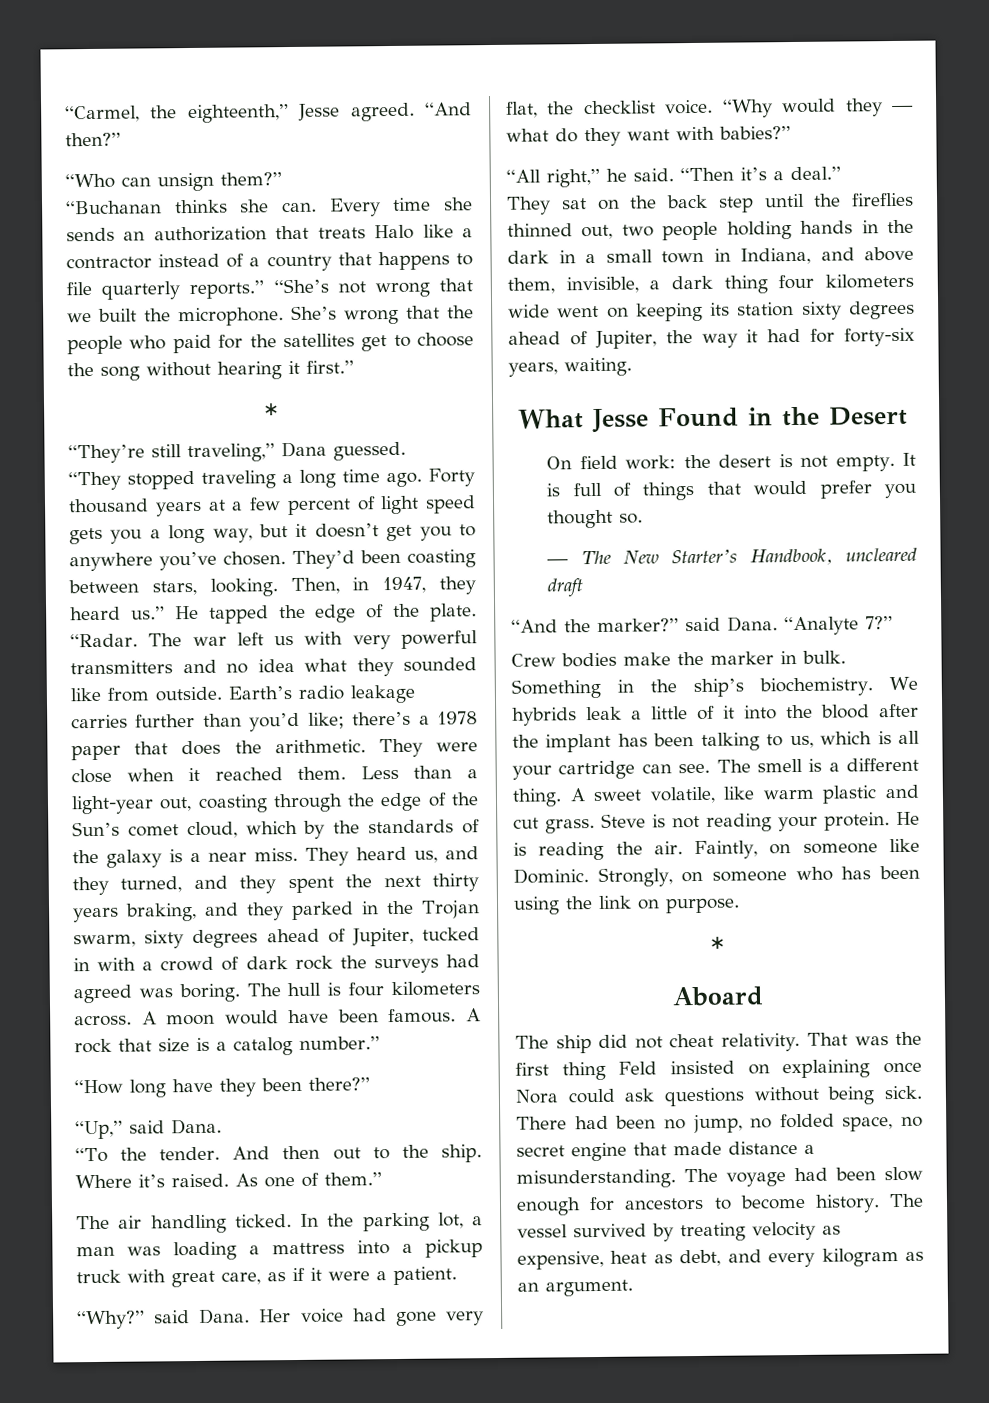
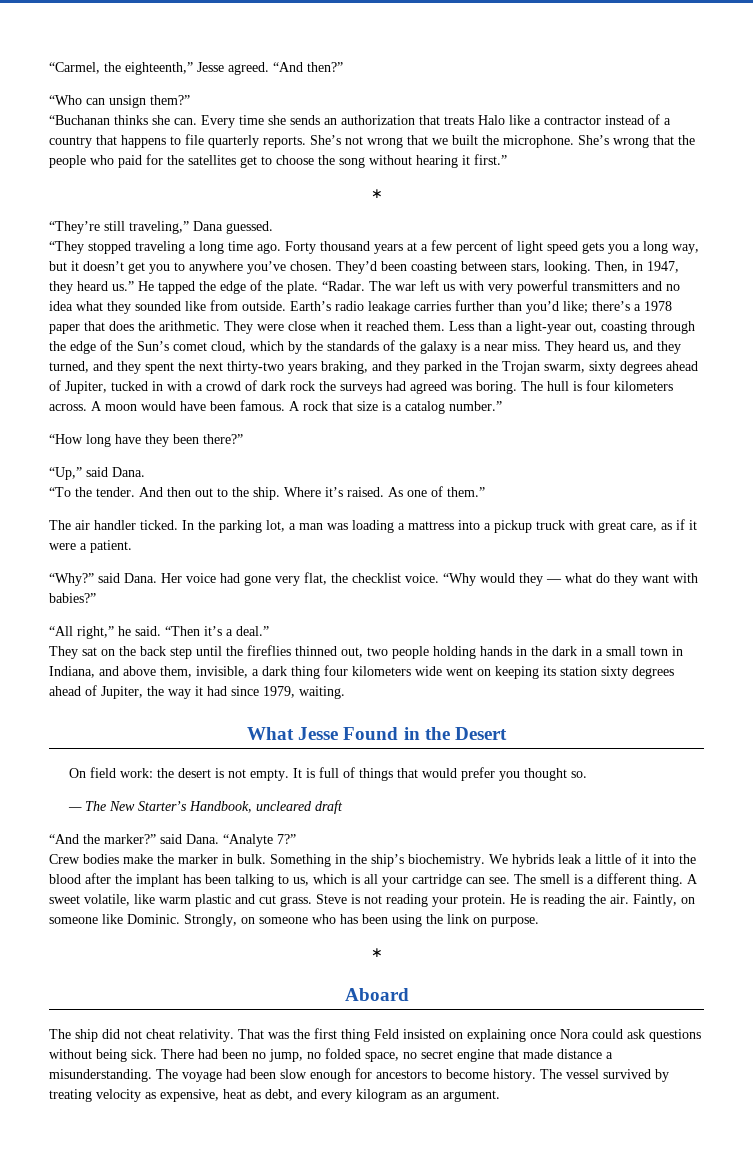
[189,278,329,300] reports.” “She’s -> [263,135,341,148] reports. She’s
[432,873,479,892] thirty -> [227,361,284,374] thirty-two
[150,1214,227,1234] handling -> [94,520,136,530] handler
[810,327,915,347] [508,362,558,377] for forty-six years, -> [231,686,295,698] since 1979,

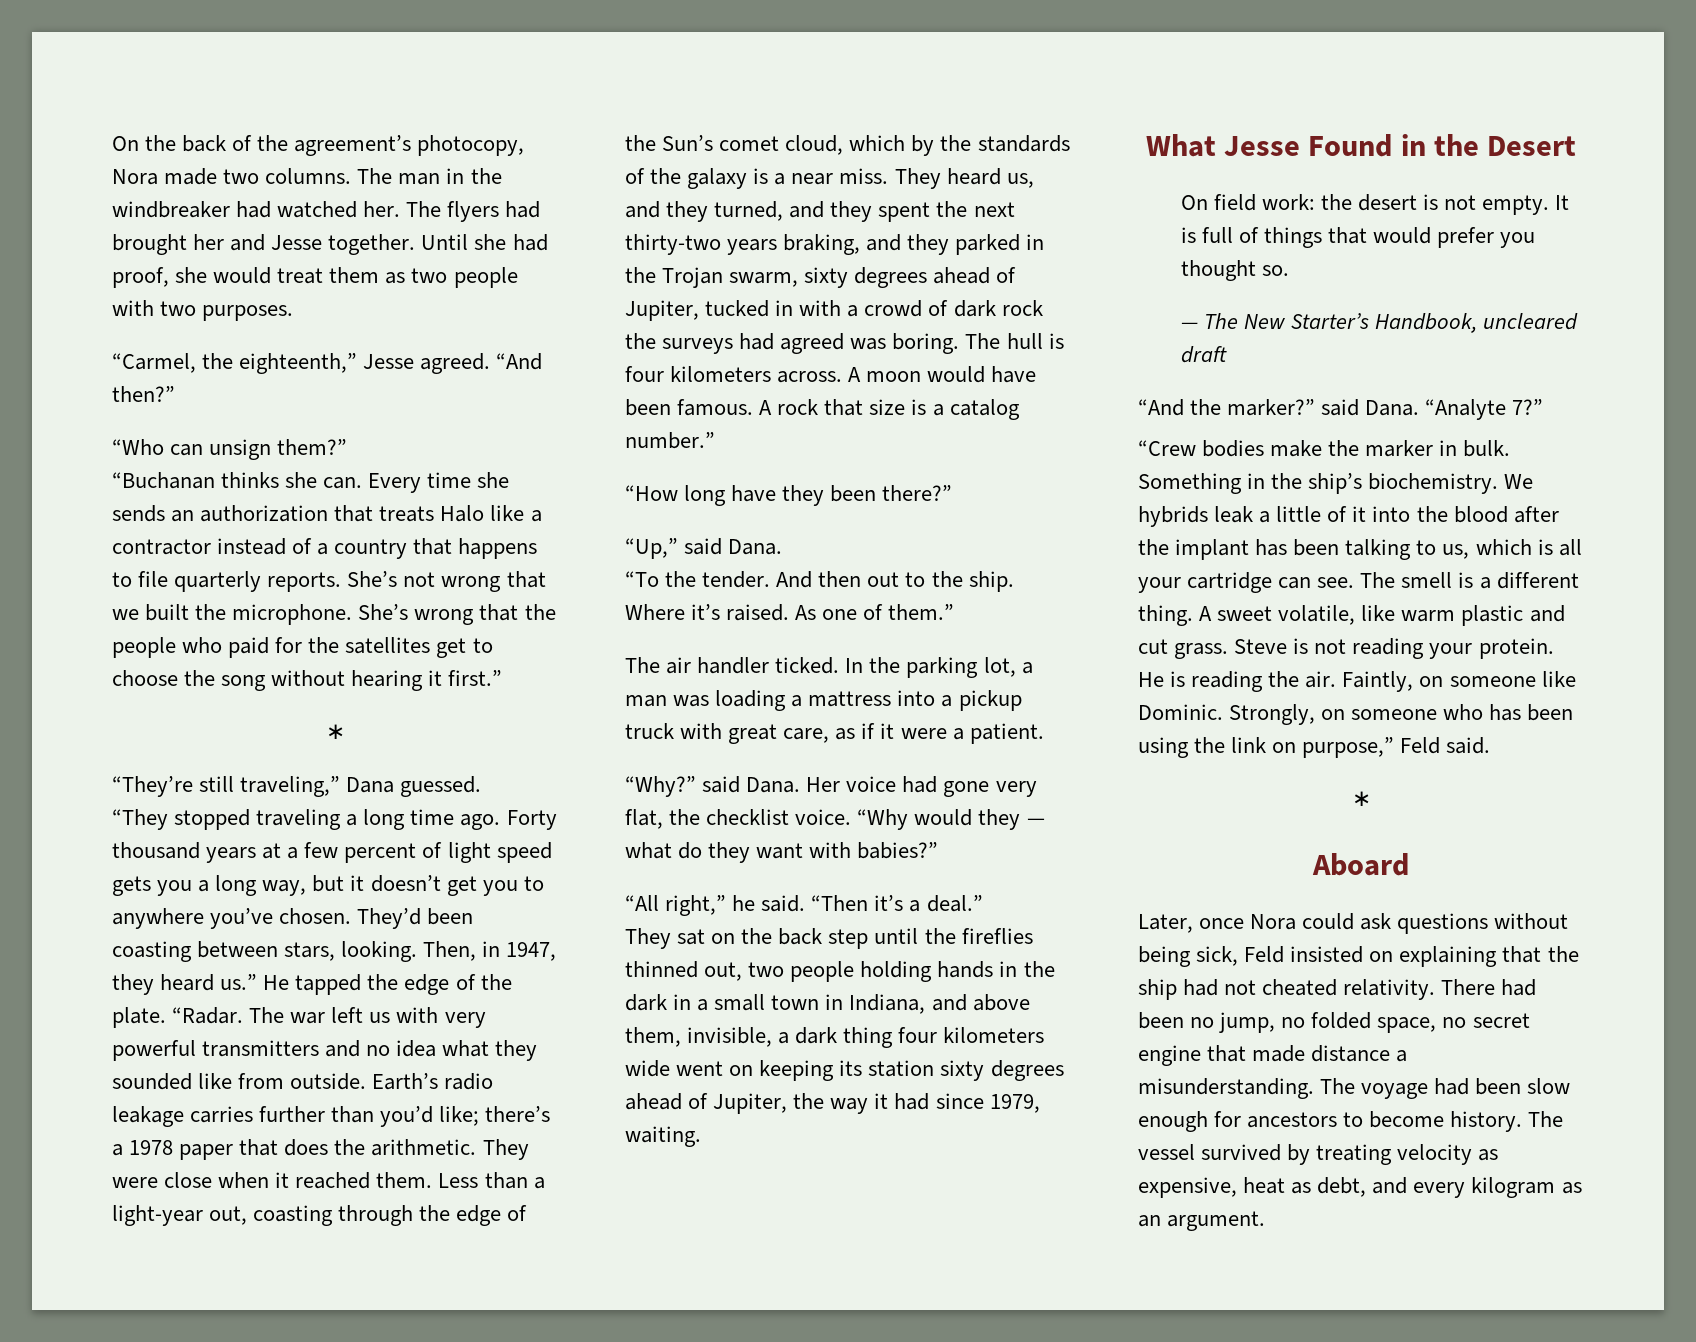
(49, 68) none -> [112,135,525,156] [112,168,502,185] [112,201,541,222] [112,234,548,255] [112,267,518,288] [112,300,294,321] On the back of the agreement’s photocopy, Nora made two columns. The man in the windbreaker had watched her. The flyers had brought her and Jesse together. Until she had proof, she would treat them as two people with two purposes. //
[49,854,80,864] Crew -> [1138,440,1196,456] “Crew
[491,917,539,927] purpose. -> [1302,737,1491,758] purpose,” Feld said.
[49,1028,526,1042] The ship did not cheat relativity. That was the first thing Feld insisted on explaining -> [1138,914,1193,933] Later,
[131,1049,157,1059] sick. -> [1196,946,1579,967] [1138,979,1436,1000] sick, Feld insisted on explaining that the ship had not cheated relativity.

